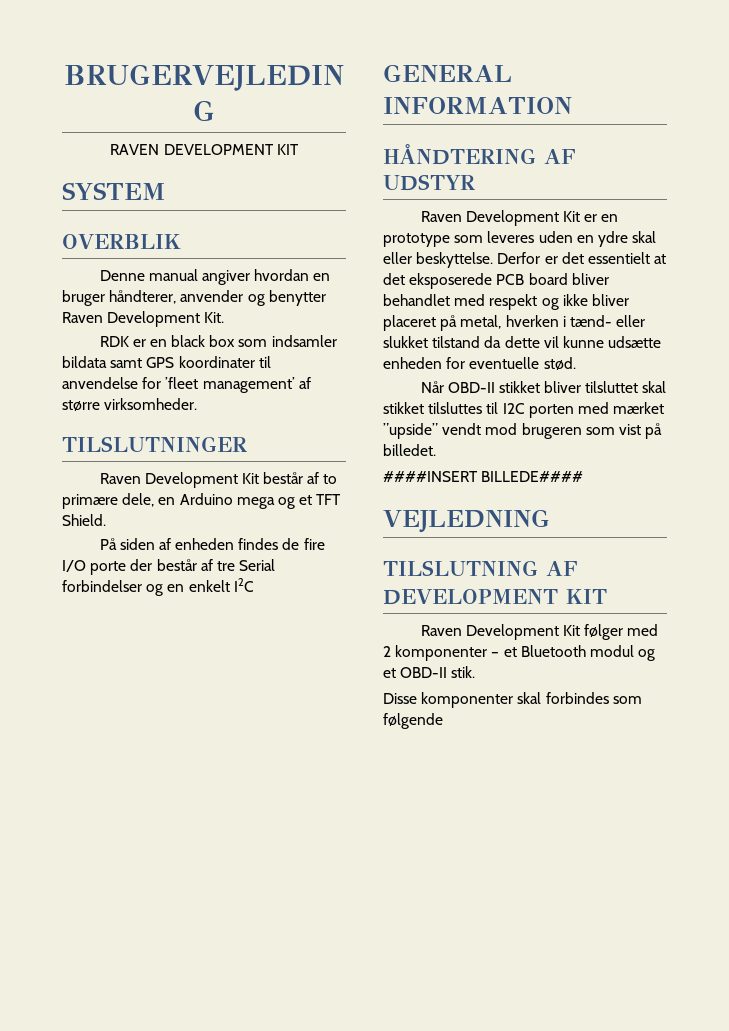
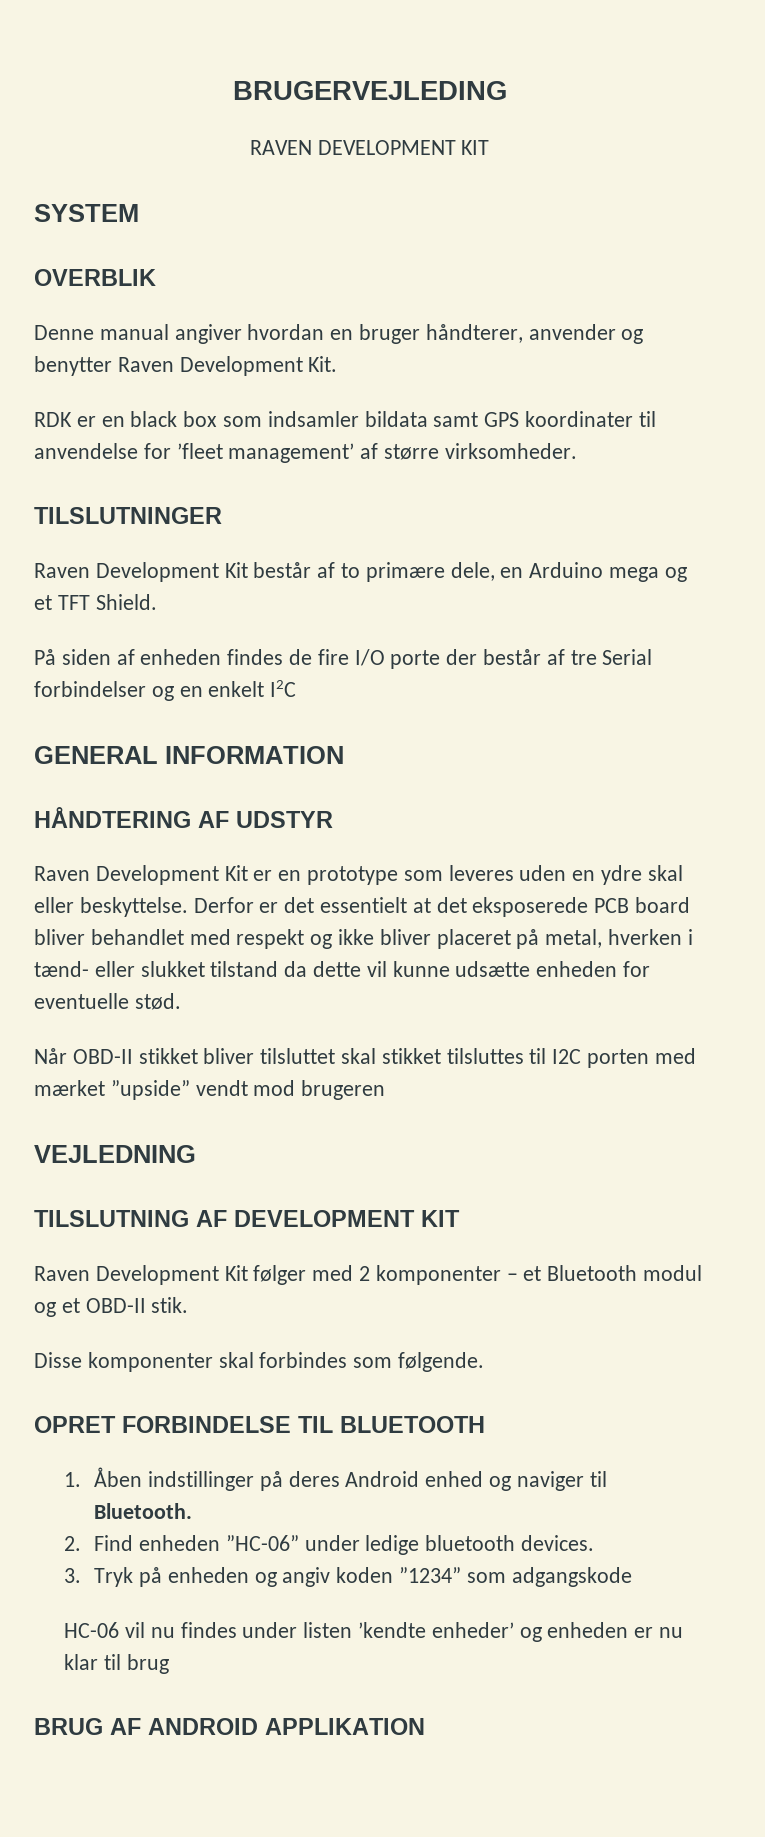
[585,423,663,439] [383,444,436,456] [383,471,584,482] som vist på billedet. // ####INSERT BILLEDE#### -> (386, 1090) none
[383,713,443,729] følgende -> [398,1352,485,1372] [34,1416,485,1433] [64,1467,607,1491] [94,1503,193,1519] [64,1535,595,1555] [64,1567,632,1587] [64,1622,683,1642] [64,1654,169,1674] [34,1718,425,1735] følgende. // OPRET FORBINDELSE TIL BLUETOOTH // 1. Åben indstillinger på deres Android enhed og naviger til Bluetooth. // 2. Find enheden ”HC-06” under ledige bluetooth devices. // 3. Tryk på enheden og angiv koden ”1234” som adgangskode // HC-06 vil nu findes under listen ’kendte enheder’ og enheden er nu klar til brug // BRUG AF ANDROID APPLIKATION

